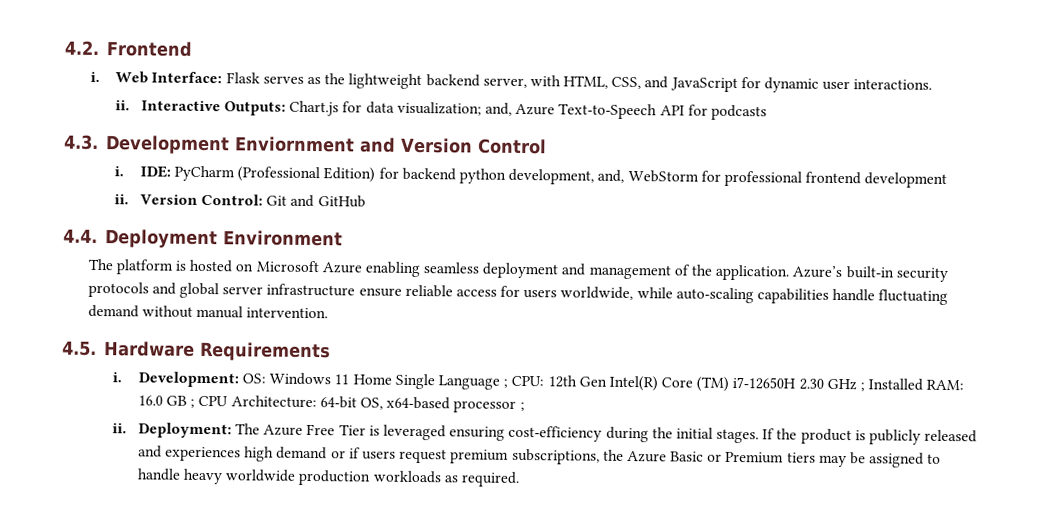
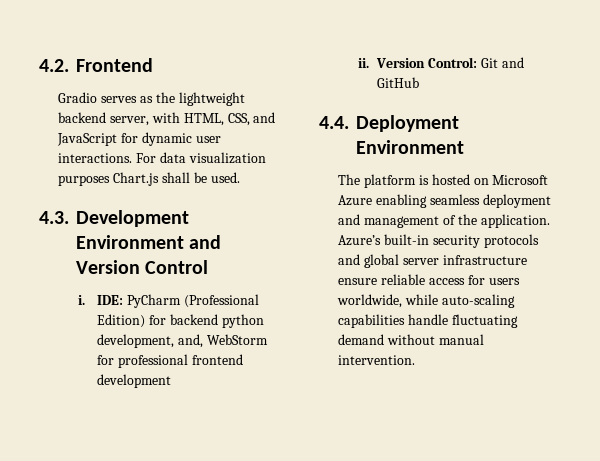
[89,71,260,84] i. Web Interface: Flask -> [58,92,98,103] Gradio
[115,100,767,121] // ii. Interactive Outputs: Chart.js for data visualization; and, Azure Text-to-Speech API for podcasts -> [136,152,266,164] [58,172,240,186] For data visualization purposes Chart.js shall be used.
[234,136,355,153] Enviornment -> [76,235,184,249] Environment
[62,340,331,362] [112,371,965,392] [137,395,525,413] [112,422,978,445] [137,445,942,468] [136,468,519,487] // 4.5. Hardware Requirements // i. Development: OS: Windows 11 Home Single Language ; CPU: 12th Gen Intel(R) Core (TM) i7-12650H 2.30 GHz ; Installed RAM: 16.0 GB ; CPU Architecture: 64-bit OS, x64-based processor ; // ii. Deployment: The Azure Free Tier is leveraged ensuring cost-efficiency during the initial stages. If the product is publicly released and experiences high demand or if users request premium subscriptions, the Azure Basic or Premium tiers may be assigned to handle heavy worldwide production workloads as required. -> (416, 360) none

